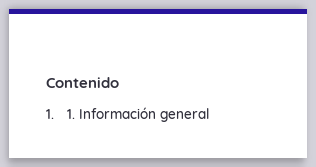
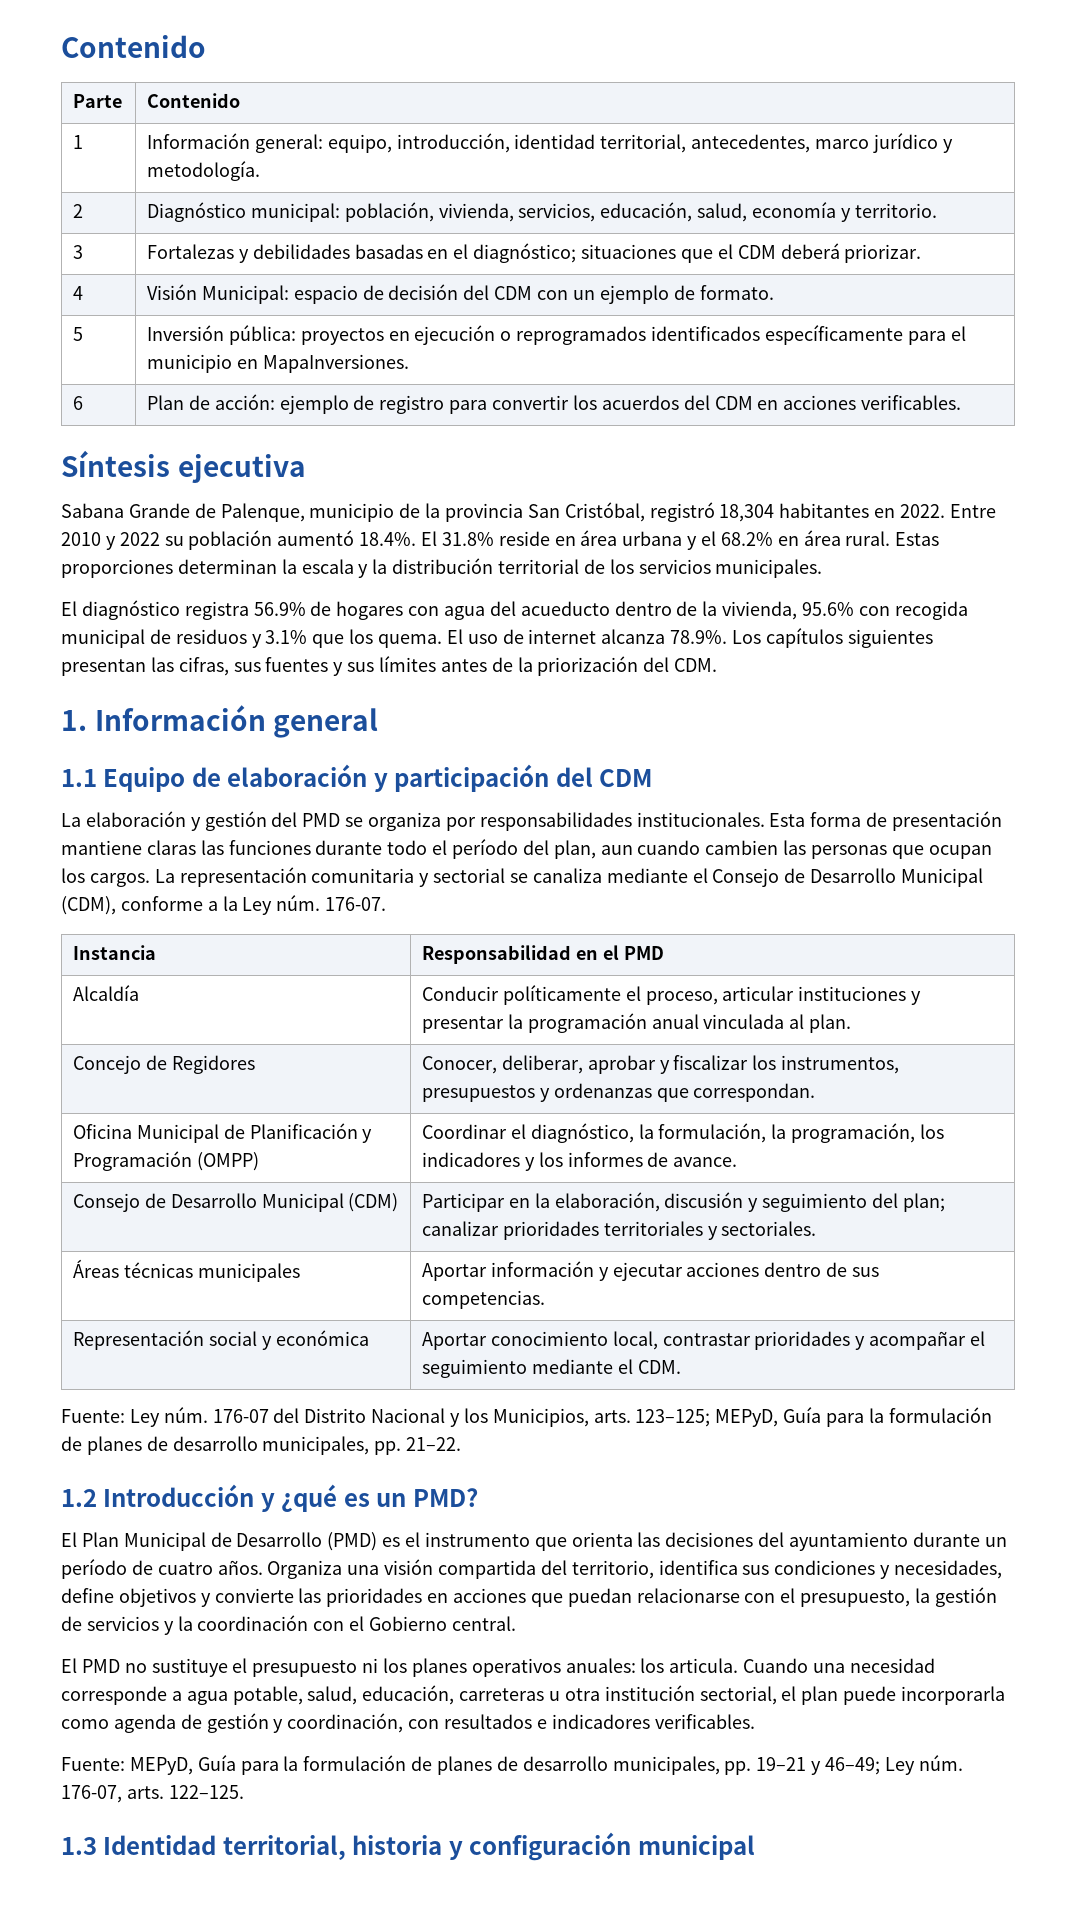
[46,77,119,88] [46,107,210,122] Contenido // 1. 1. Información general -> [61,35,206,58] [73,94,123,108] [147,93,241,108] [73,135,84,149] [147,133,953,153] [147,161,261,181] [73,204,84,218] [147,202,937,222] [73,245,84,259] [147,243,922,263] [73,286,84,300] [147,284,774,304] [73,327,84,341] [147,325,966,345] [147,354,409,373] [73,396,84,410] [147,394,962,414] [61,450,306,483] [61,502,996,522] [61,530,940,550] [61,558,823,578] [61,600,968,620] [61,628,933,648] [61,656,718,676] [61,705,379,738] [61,764,653,792] [61,811,1003,831] [61,839,992,859] [61,867,984,887] [61,895,387,915] [73,945,157,960] [422,945,664,964] [73,985,140,1001] [422,985,922,1005] [422,1013,852,1033] [73,1055,255,1074] [422,1055,900,1074] [422,1083,816,1102] [73,1123,373,1143] [73,1151,259,1171] [422,1123,945,1143] [422,1152,738,1171] [73,1193,399,1212] [422,1192,945,1212] [422,1221,817,1240] [73,1259,300,1282] [422,1261,880,1281] [422,1290,546,1309] [73,1330,369,1350] [422,1331,986,1350] [422,1359,681,1378] [61,1407,992,1427] [61,1436,462,1455] [61,1484,478,1512] [61,1532,1007,1551] [61,1559,1003,1579] [61,1587,997,1607] [61,1615,516,1635] [61,1658,935,1677] [61,1685,1006,1705] [61,1713,755,1733] [61,1755,963,1775] [61,1785,244,1803] [61,1832,755,1861] Contenido // Parte | Contenido // 1 | Información general: equipo, introducción, identidad territorial, antecedentes, marco jurídico y metodología. // 2 | Diagnóstico municipal: población, vivienda, servicios, educación, salud, economía y territorio. // 3 | Fortalezas y debilidades basadas en el diagnóstico; situaciones que el CDM deberá priorizar. // 4 | Visión Municipal: espacio de decisión del CDM con un ejemplo de formato. // 5 | Inversión pública: proyectos en ejecución o reprogramados identificados específicamente para el municipio en MapaInversiones. // 6 | Plan de acción: ejemplo de registro para convertir los acuerdos del CDM en acciones verificables. // Síntesis ejecutiva // Sabana Grande de Palenque, municipio de la provincia San Cristóbal, registró 18,304 habitantes en 2022. Entre 2010 y 2022 su población aumentó 18.4%. El 31.8% reside en área urbana y el 68.2% en área rural. Estas proporciones determinan la escala y la distribución territorial de los servicios municipales. // El diagnóstico registra 56.9% de hogares con agua del acueducto dentro de la vivienda, 95.6% con recogida municipal de residuos y 3.1% que los quema. El uso de internet alcanza 78.9%. Los capítulos siguientes presentan las cifras, sus fuentes y sus límites antes de la priorización del CDM. // 1. Información general // 1.1 Equipo de elaboración y participación del CDM // La elaboración y gestión del PMD se organiza por responsabilidades institucionales. Esta forma de presentación mantiene claras las funciones durante todo el período del plan, aun cuando cambien las personas que ocupan los cargos. La representación comunitaria y sectorial se canaliza mediante el Consejo de Desarrollo Municipal (CDM), conforme a la Ley núm. 176-07. // Instancia | Responsabilidad en el PMD // Alcaldía | Conducir políticamente el proceso, articular instituciones y presentar la programación anual vinculada al plan. // Concejo de Regidores | Conocer, deliberar, aprobar y fiscalizar los instrumentos, presupuestos y ordenanzas que correspondan. // Oficina Municipal de Planificación y Programación (OMPP) | Coordinar el diagnóstico, la formulación, la programación, los indicadores y los informes de avance. // Consejo de Desarrollo Municipal (CDM) | Participar en la elaboración, discusión y seguimiento del plan; canalizar prioridades territoriales y sectoriales. // Áreas técnicas municipales | Aportar información y ejecutar acciones dentro de sus competencias. // Representación social y económica | Aportar conocimiento local, contrastar prioridades y acompañar el seguimiento mediante el CDM. // Fuente: Ley núm. 176-07 del Distrito Nacional y los Municipios, arts. 123–125; MEPyD, Guía para la formulación de planes de desarrollo municipales, pp. 21–22. // 1.2 Introducción y ¿qué es un PMD? // El Plan Municipal de Desarrollo (PMD) es el instrumento que orienta las decisiones del ayuntamiento durante un período de cuatro años. Organiza una visión compartida del territorio, identifica sus condiciones y necesidades, define objetivos y convierte las prioridades en acciones que puedan relacionarse con el presupuesto, la gestión de servicios y la coordinación con el Gobierno central. // El PMD no sustituye el presupuesto ni los planes operativos anuales: los articula. Cuando una necesidad corresponde a agua potable, salud, educación, carreteras u otra institución sectorial, el plan puede incorporarla como agenda de gestión y coordinación, con resultados e indicadores verificables. // Fuente: MEPyD, Guía para la formulación de planes de desarrollo municipales, pp. 19–21 y 46–49; Ley núm. 176-07, arts. 122–125. // 1.3 Identidad territorial, historia y configuración municipal

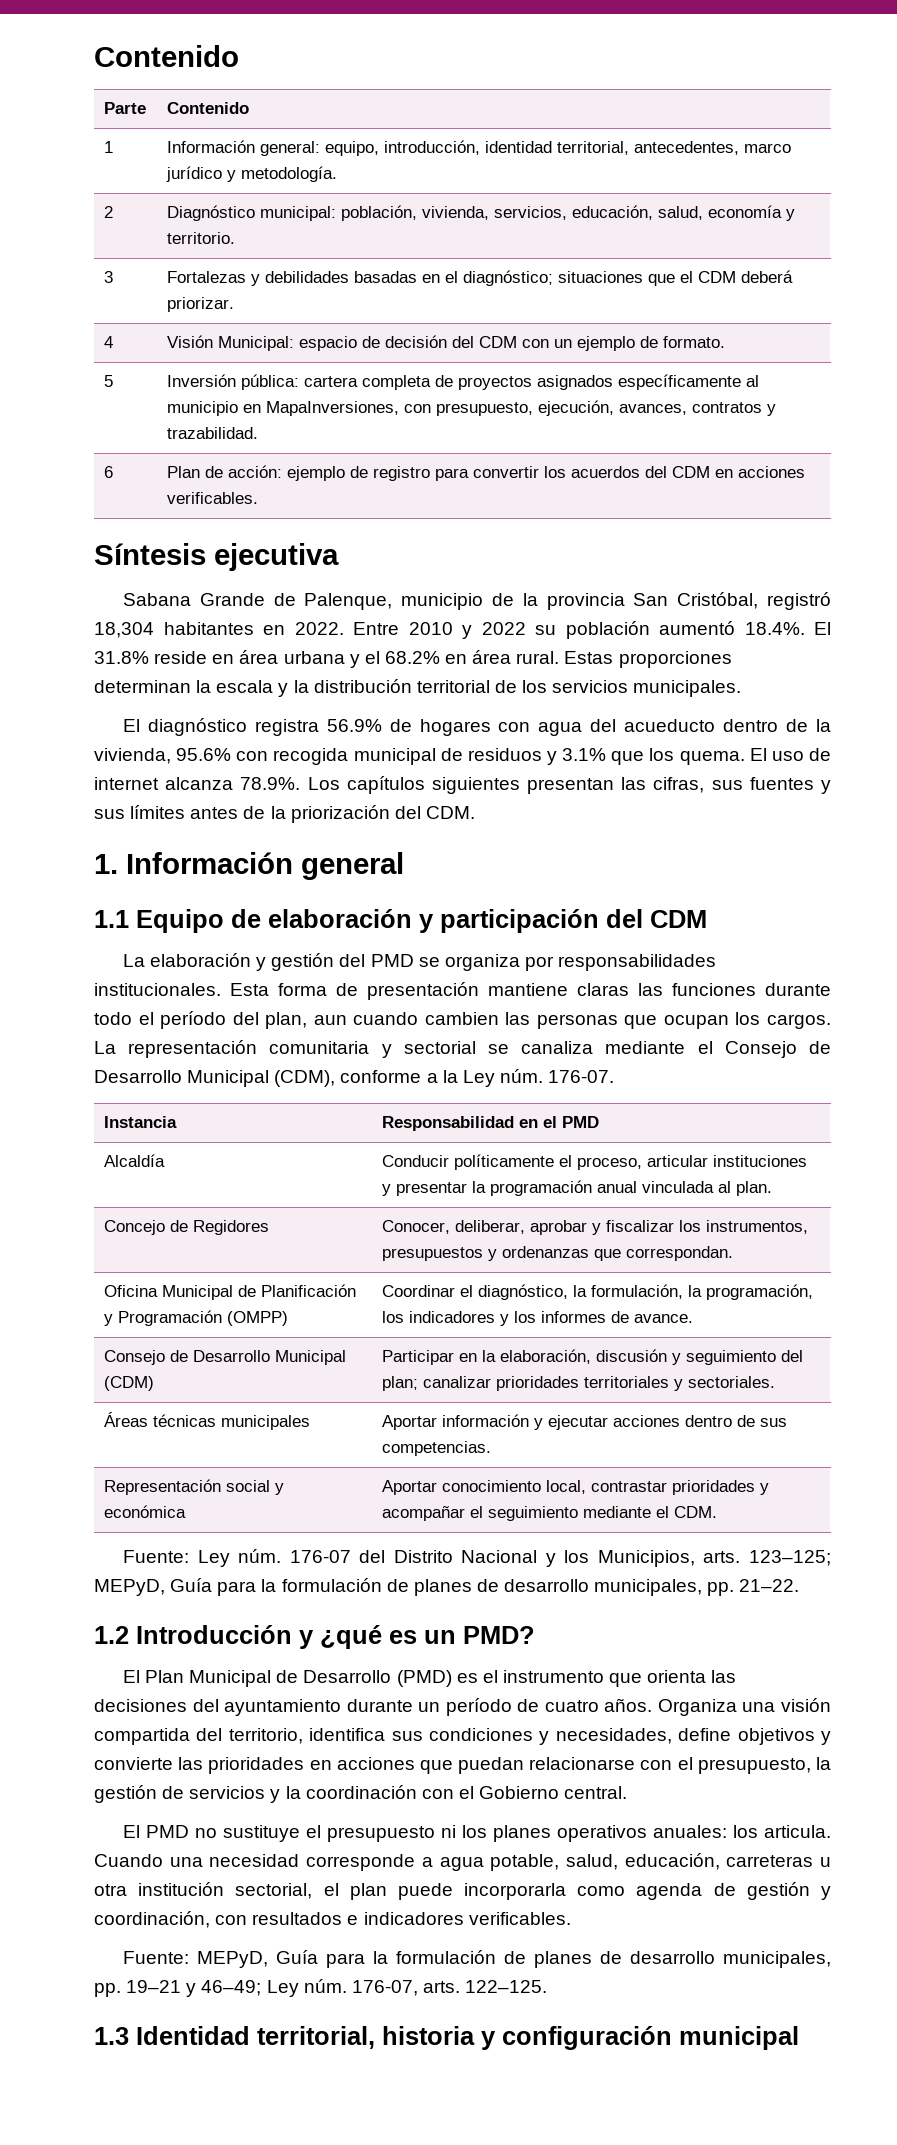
[300,325,966,345] [147,354,409,373] proyectos en ejecución o reprogramados identificados específicamente para el municipio en MapaInversiones. -> [304,374,760,390] [167,400,777,416] [167,427,259,439] cartera completa de proyectos asignados específicamente al municipio en MapaInversiones, con presupuesto, ejecución, avances, contratos y trazabilidad.

